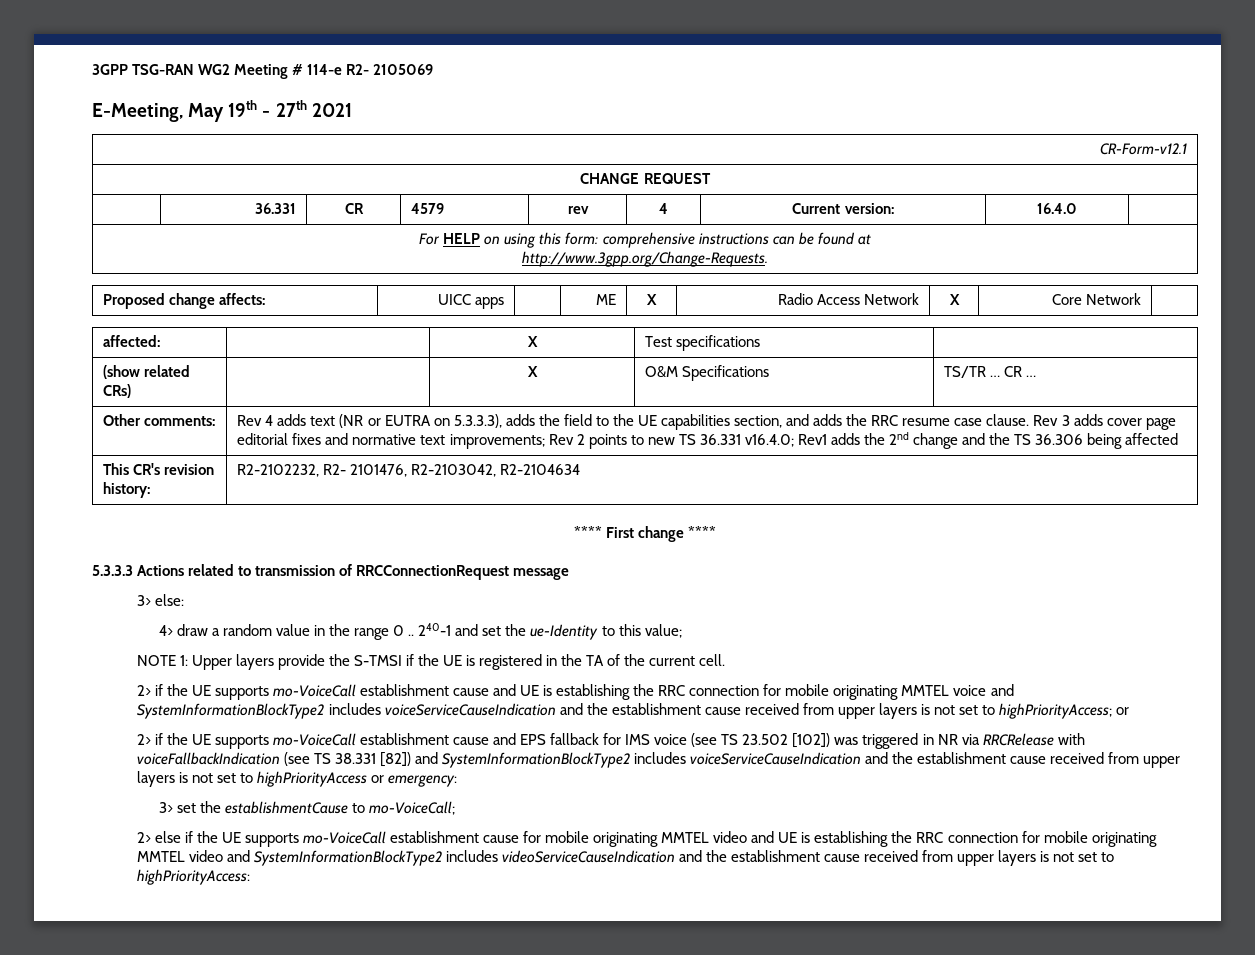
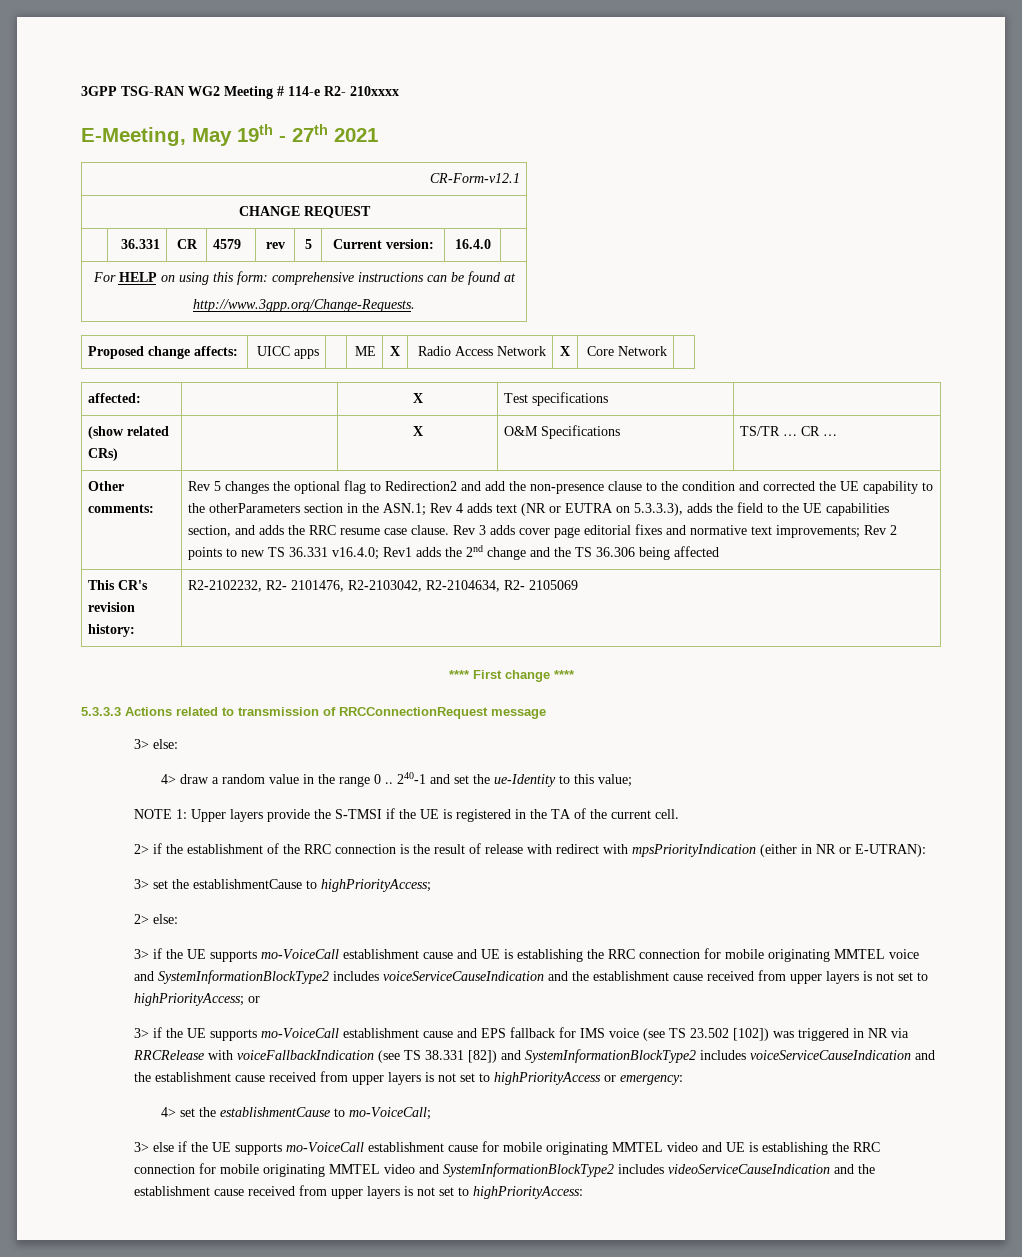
[373,64,434,75] 2105069 -> [350,86,399,96] 210xxxx
[659,203,668,214] 4 -> [304,239,312,249] 5
(263, 420) none -> [213,480,933,494] [187,503,452,516] 5 changes the optional flag to Redirection2 and add the non-presence clause to the condition and corrected the UE capability to the otherParameters section in the ASN.1; Rev
[500,464,581,475] R2-2104634 -> [425,580,578,592] R2-2104634, R2- 2105069
(188, 690) none -> [187,843,927,857] [134,879,432,892] [134,914,179,924] [134,948,184,959] establishment of the RRC connection is the result of release with redirect with mpsPriorityIndication (either in NR or E-UTRAN): // 3> set the establishmentCause to highPriorityAccess; // 2> else: // 3> if the
[136,734,151,745] 2> -> [134,1028,150,1038] 3>
[158,802,173,813] 3> -> [160,1107,176,1117] 4>
[136,832,151,843] 2> -> [134,1142,150,1152] 3>

